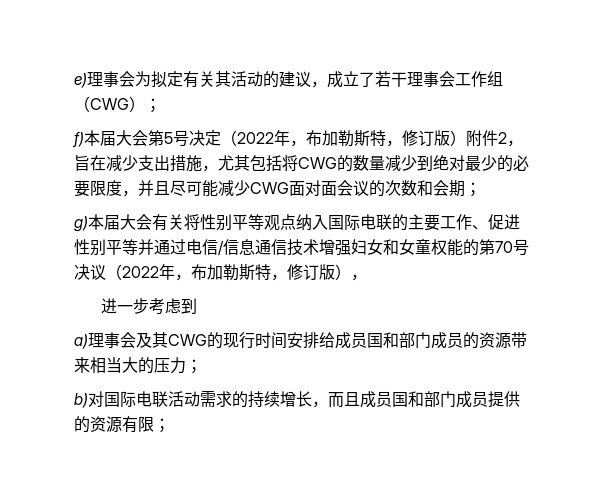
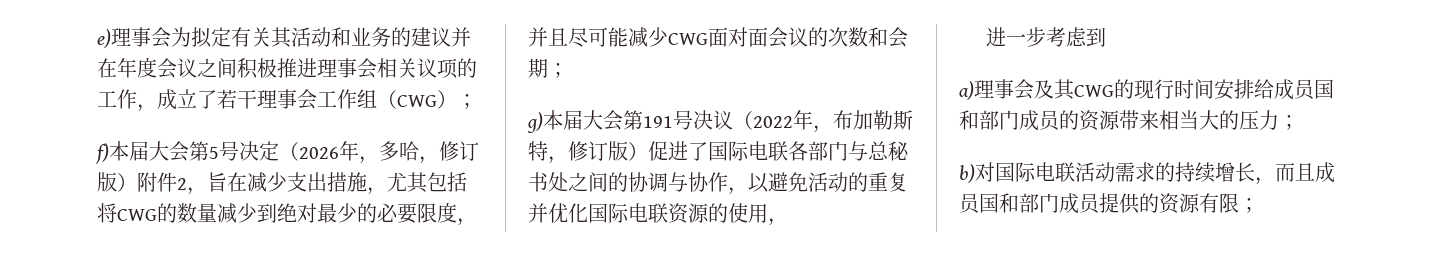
[263,71,311,88] 的建议 -> [331,27,471,47] [97,57,477,79] [97,89,137,109] 和业务的建议并在年度会议之间积极推进理事会相关议项的工作
[237,130,386,147] 2022年，布加勒斯特 -> [299,141,419,164] 2026年，多哈
[152,214,520,231] [74,239,513,256] 有关将性别平等观点纳入国际电联的主要工作、促进性别平等并通过电信/信息通信技术增强妇女和女童权能的第70 -> [623,110,673,130] 第191
(351, 272) none -> [648,141,909,161] [528,172,908,195] [528,203,768,224] 促进了国际电联各部门与总秘书处之间的协调与协作，以避免活动的重复并优化国际电联资源的使用

